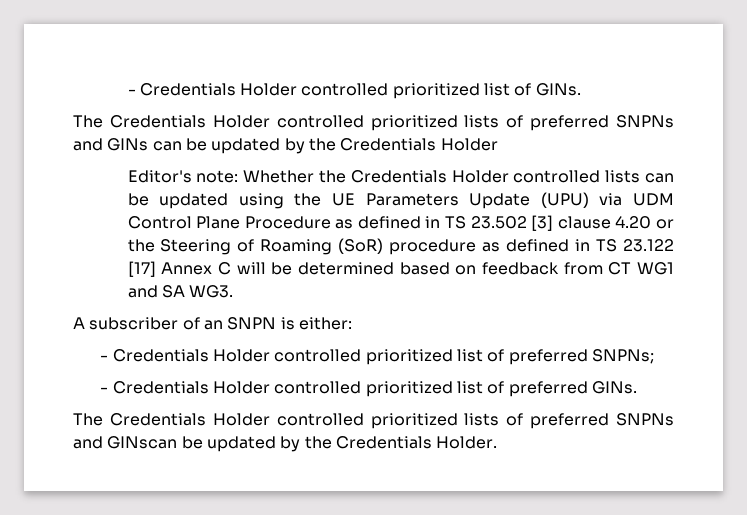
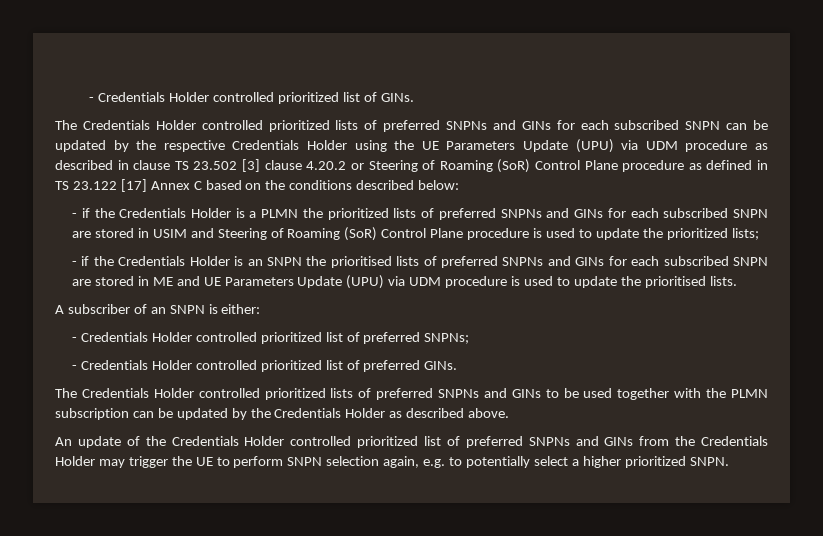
[152,138,498,154] [127,170,675,183] [127,193,229,209] can be updated by the Credentials Holder // Editor's note: Whether the Credentials Holder controlled lists can be updated -> [556,120,768,130] [55,140,347,152] for each subscribed SNPN can be updated by the respective Credentials Holder
[127,216,441,229] Control Plane Procedure as defined in -> [685,140,769,152] [55,160,171,170] procedure as described in clause
[615,216,674,229] [127,238,384,255] 4.20 or the Steering of Roaming (SoR) -> [306,159,618,173] 4.20.2 or Steering of Roaming (SoR) Control Plane
[236,262,674,275] [127,285,234,298] will be determined based on feedback from CT WG1 and SA WG3. -> [205,180,460,190] [72,208,768,220] [72,227,759,241] [72,256,769,268] [72,275,737,289] based on the conditions described below: // - if the Credentials Holder is a PLMN the prioritized lists of preferred SNPNs and GINs for each subscribed SNPN are stored in USIM and Steering of Roaming (SoR) Control Plane procedure is used to update the prioritized lists; // - if the Credentials Holder is an SNPN the prioritised lists of preferred SNPNs and GINs for each subscribed SNPN are stored in ME and UE Parameters Update (UPU) via UDM procedure is used to update the prioritised lists.
[107,436,498,452] GINscan be updated by the Credentials Holder. -> [511,388,768,400] [55,408,510,420] [55,436,768,448] [55,456,729,468] GINs to be used together with the PLMN subscription can be updated by the Credentials Holder as described above. // An update of the Credentials Holder controlled prioritized list of preferred SNPNs and GINs from the Credentials Holder may trigger the UE to perform SNPN selection again, e.g. to potentially select a higher prioritized SNPN.

